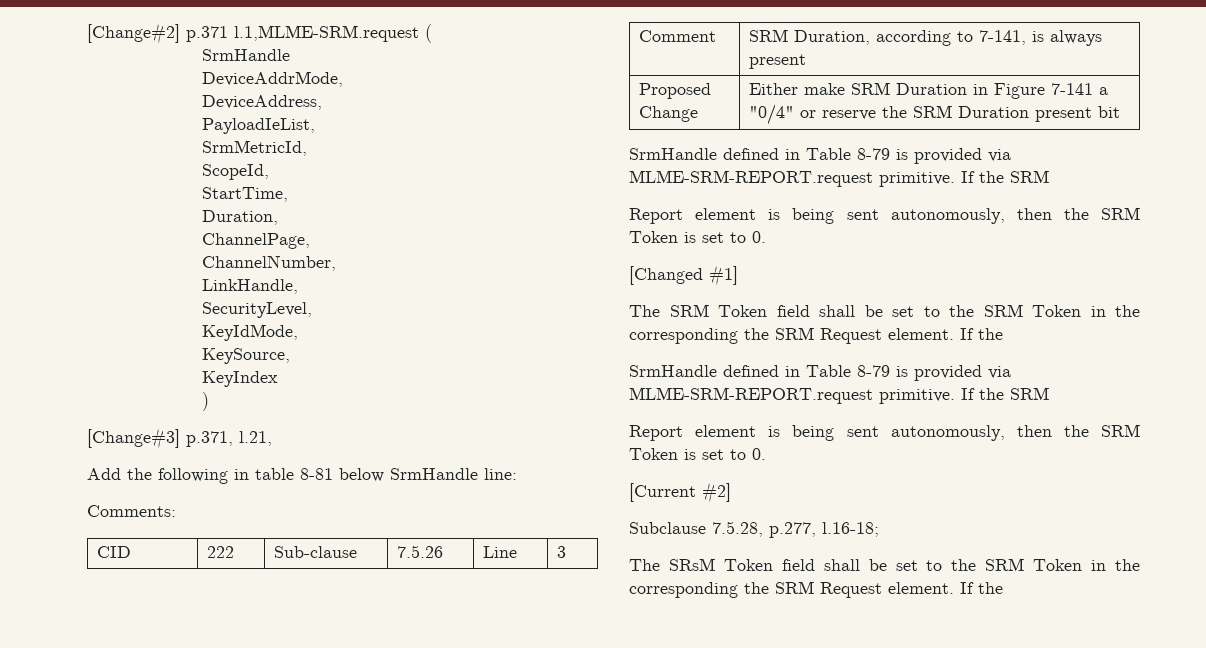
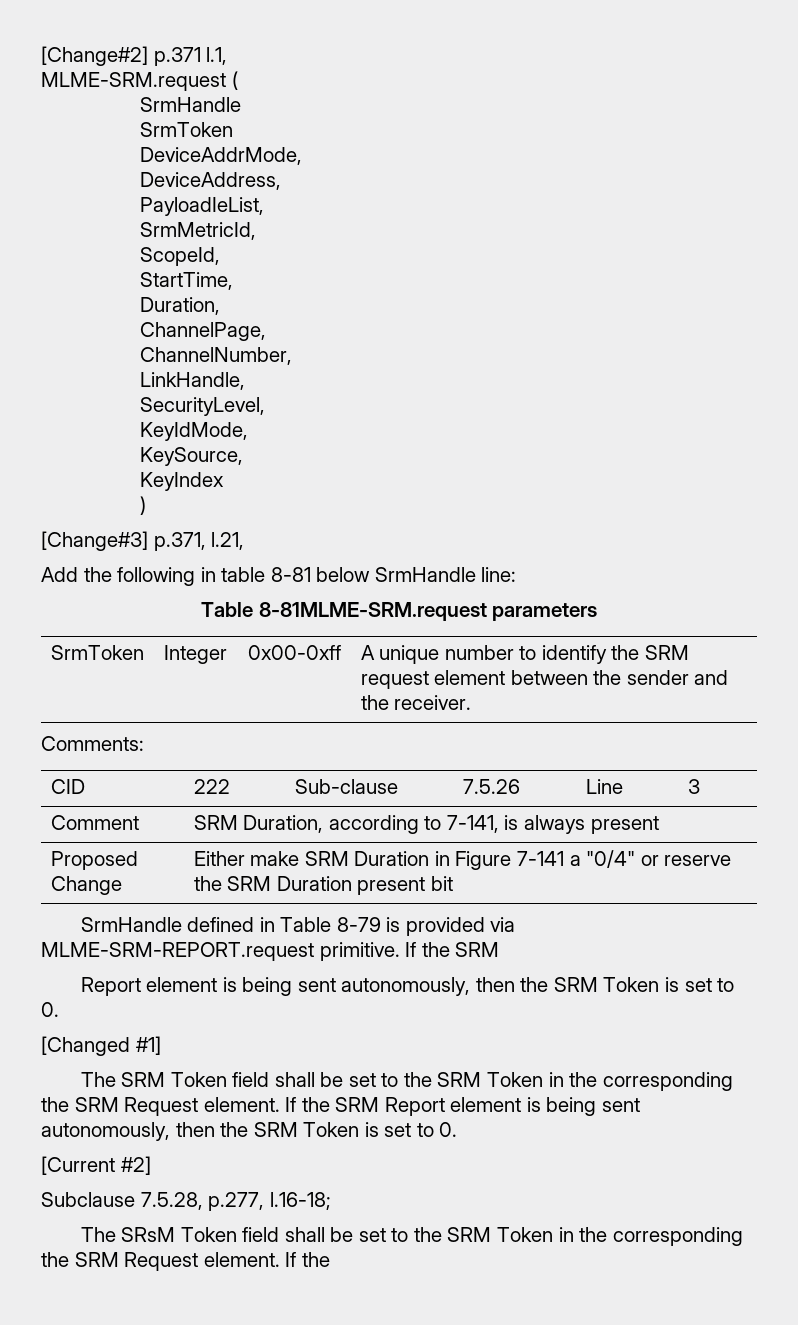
[234,25,419,42] l.1,MLME-SRM.request -> [206,47,228,65] [41,72,226,91] l.1, // MLME-SRM.request
(290, 55) none -> [140,122,234,137] // SrmToken
(517, 474) none -> [200,602,598,621] [50,645,144,660] [163,645,227,664] [247,645,341,660] [360,645,690,664] [360,670,729,689] [360,695,472,710] // Table 8-81MLME-SRM.request parameters // SrmToken | Integer | 0x00-0xff | A unique number to identify the SRM request element between the sender and the receiver.
[629,365,1011,381] [629,387,1049,404] // SrmHandle defined in Table 8-79 is provided via MLME-SRM-REPORT.request primitive. If the SRM // -> [335,1097,380,1112] SRM

